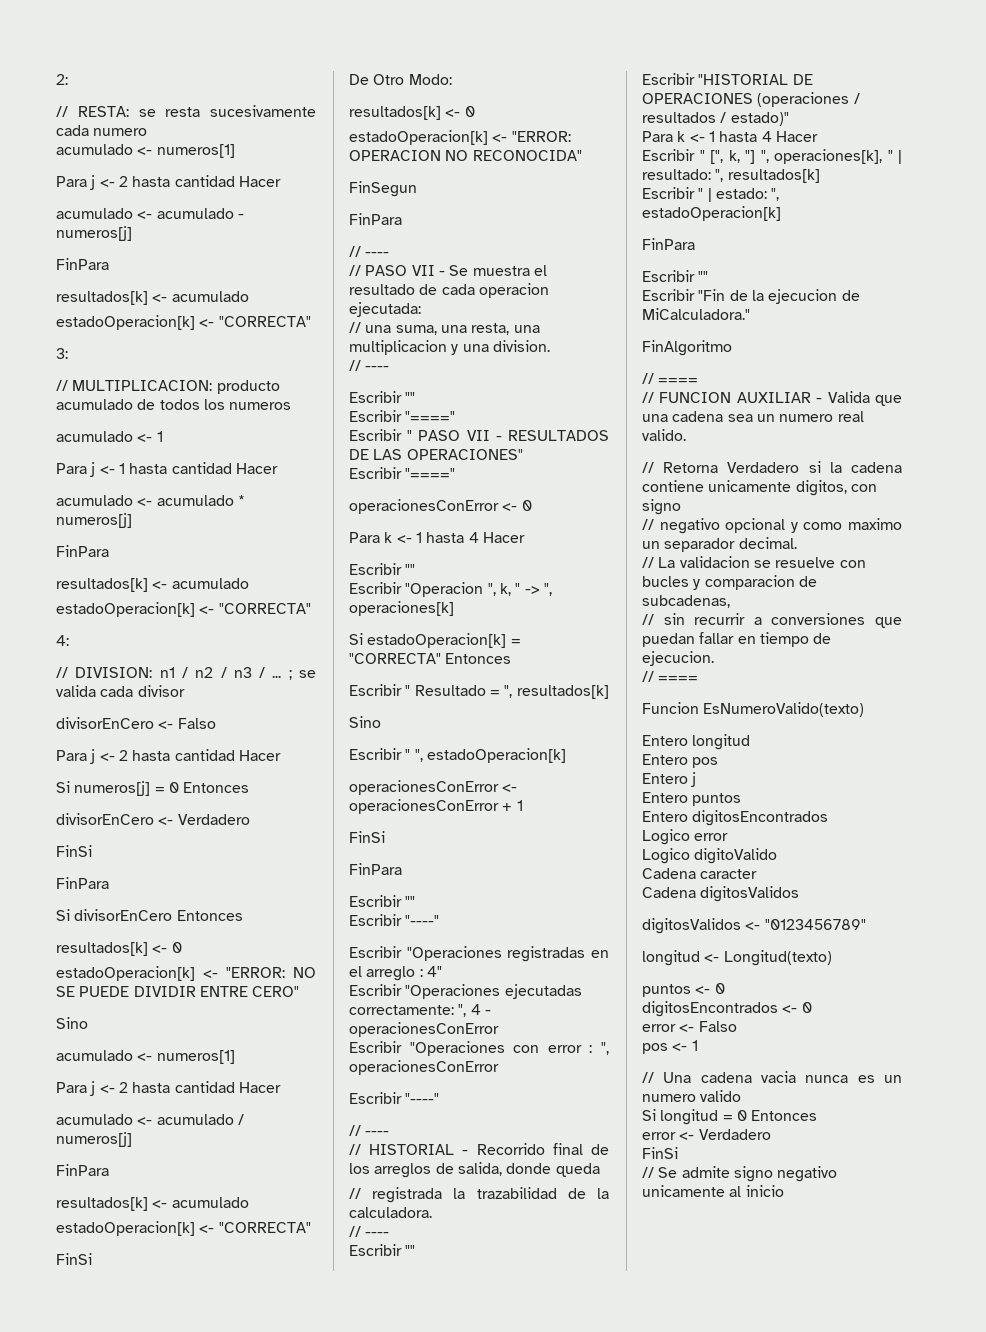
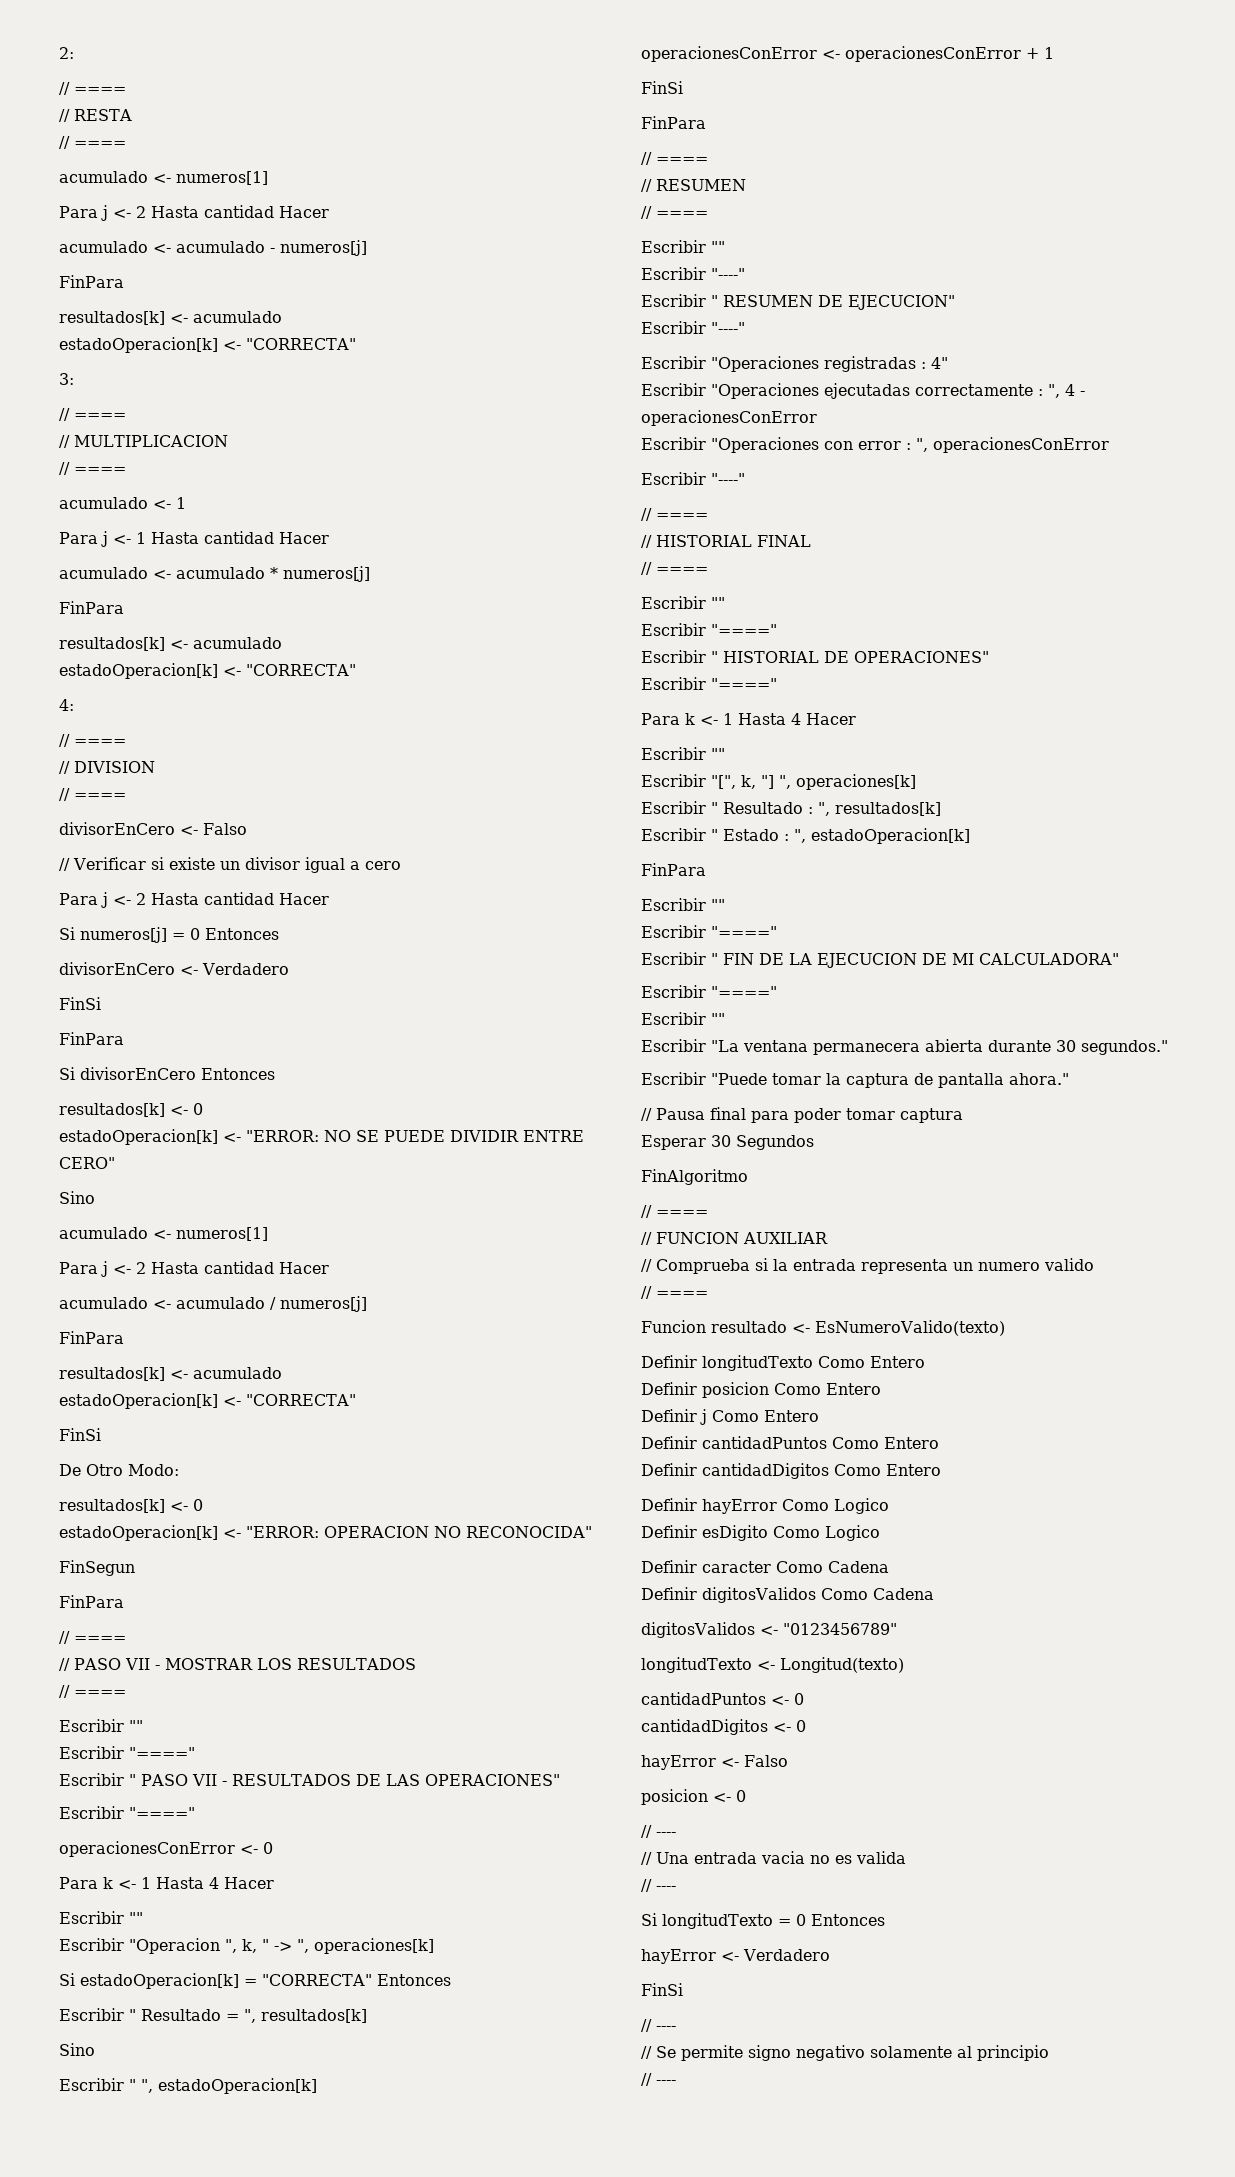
[77,105,316,117] [56,125,148,136] [56,144,235,158] [56,175,171,190] RESTA: se resta sucesivamente cada numero // acumulado <- numeros[1] // Para j <- 2 hasta -> [74,87,126,94] [59,109,132,122] [59,136,126,149] [59,171,268,185] [59,205,199,221] ==== // // RESTA // // ==== // acumulado <- numeros[1] // Para j <- 2 Hasta
[72,380,280,394] [56,399,292,410] MULTIPLICACION: producto acumulado de todos los numeros -> [74,413,126,420] [59,435,228,448] [59,462,126,475] ==== // // MULTIPLICACION // // ====
[129,463,168,474] hasta -> [151,532,199,544] Hasta
[75,667,317,680] [56,685,185,697] [56,717,216,729] [56,749,171,764] DIVISION: n1 / n2 / n3 / ... ; se valida cada divisor // divisorEnCero <- Falso // Para j <- 2 hasta -> [74,739,126,746] [59,761,155,774] [59,788,126,801] [59,822,247,835] [59,857,401,873] [59,892,199,908] ==== // // DIVISION // // ==== // divisorEnCero <- Falso // // Verificar si existe un divisor igual a cero // Para j <- 2 Hasta
[132,1082,171,1093] hasta -> [151,1262,199,1274] Hasta
[365,252,390,257] ---- -> [74,1636,126,1643] ====
[449,265,547,276] [349,283,549,298] [349,302,421,317] [349,322,540,335] [349,340,550,355] [349,360,390,371] Se muestra el resultado de cada operacion ejecutada: // // una suma, una resta, una multiplicacion y una division. // // ---- -> [164,1658,416,1670] [59,1685,126,1698] MOSTRAR LOS RESULTADOS // // ====
[426,532,465,543] hasta -> [156,1877,204,1889] Hasta
[349,895,416,907] Escribir "" -> [641,152,708,165] [641,179,746,192] [641,206,708,219] [641,240,725,253] [641,267,745,280] [641,294,955,310] // ==== // // RESUMEN // // ==== // Escribir "" // Escribir "----" // Escribir " RESUMEN DE EJECUCION"
[591,950,609,958] [349,966,416,981] en el arreglo -> (916, 364) none
[349,1005,454,1015] correctamente: -> [915,384,1043,396] correctamente :
[365,1131,390,1136] ---- -> [656,513,708,520] ====
[462,1143,609,1155] [349,1162,600,1178] [349,1187,609,1203] [349,1207,432,1218] [349,1226,390,1237] [349,1244,416,1256] [642,73,813,85] [642,92,860,107] [642,112,789,126] [642,131,818,142] [642,149,902,164] [642,169,711,180] - Recorrido final de los arreglos de salida, donde queda // // registrada la trazabilidad de la calculadora. // // ---- // Escribir "" // Escribir "HISTORIAL DE OPERACIONES (operaciones / resultados / estado)" // Para k <- 1 hasta 4 Hacer // Escribir " [", k, "] ", operaciones[k], " | resultado: -> [757,535,811,547] [641,562,708,575] [641,596,725,609] [641,623,777,636] [641,650,989,663] [641,677,777,690] [641,713,856,725] [641,747,725,760] [641,774,916,790] [641,801,813,814] FINAL // // ==== // Escribir "" // Escribir "====" // Escribir " HISTORIAL DE OPERACIONES" // Escribir "====" // Para k <- 1 Hasta 4 Hacer // Escribir "" // Escribir "[", k, "] ", operaciones[k] // Escribir " Resultado :
[707,188,767,202] | estado: -> [723,829,789,841] Estado :
[698,289,860,304] [642,308,750,320] "Fin de la ejecucion de MiCalculadora." -> [711,926,777,938] [641,952,1119,968] [641,985,777,998] [641,1012,725,1025] [641,1039,1168,1055] [641,1072,1069,1088] [641,1107,963,1123] [641,1135,814,1150] "====" // Escribir " FIN DE LA EJECUCION DE MI CALCULADORA" // Escribir "====" // Escribir "" // Escribir "La ventana permanecera abierta durante 30 segundos." // Escribir "Puede tomar la captura de pantalla ahora." // // Pausa final para poder tomar captura // Esperar 30 Segundos
[816,391,902,406] [642,411,864,422] [642,429,686,441] [642,461,902,473] [642,480,877,496] [642,499,681,515] [642,518,902,534] [642,537,797,552] [642,556,866,568] [642,575,817,590] [642,595,730,608] [642,613,902,628] [642,632,832,647] [642,651,714,666] - Valida que una cadena sea un numero real valido. // // Retorna Verdadero si la cadena contiene unicamente digitos, con signo // // negativo opcional y como maximo un separador decimal. // // La validacion se resuelve con bucles y comparacion de subcadenas, // // sin recurrir a conversiones que puedan fallar en tiempo de ejecucion. -> [641,1258,1094,1274] // // Comprueba si la entrada representa un numero valido
(699, 708) none -> [711,1321,810,1333] resultado <-
[642,734,751,750] [642,754,719,768] [642,772,697,787] [642,792,742,806] [642,810,829,826] [642,829,729,845] [642,848,778,864] [642,868,758,879] [642,886,800,902] Entero longitud // Entero pos // Entero j // Entero puntos // Entero digitosEncontrados // Logico error // Logico digitoValido // Cadena caracter // Cadena digitosValidos -> [641,1355,925,1371] [641,1382,881,1398] [641,1409,819,1425] [641,1436,939,1449] [641,1463,941,1479] [641,1498,889,1514] [641,1525,880,1541] [641,1560,889,1573] [641,1587,934,1603] Definir longitudTexto Como Entero // Definir posicion Como Entero // Definir j Como Entero // Definir cantidadPuntos Como Entero // Definir cantidadDigitos Como Entero // Definir hayError Como Logico // Definir esDigito Como Logico // Definir caracter Como Cadena // Definir digitosValidos Como Cadena
[642,950,700,966] longitud -> [641,1657,752,1673] longitudTexto
[642,983,725,997] [642,1001,812,1017] [642,1021,737,1032] [642,1040,698,1054] [642,1071,902,1083] [642,1090,742,1102] [642,1109,818,1125] [642,1129,771,1140] [642,1147,678,1159] puntos <- 0 // digitosEncontrados <- 0 // error <- Falso // pos <- 1 // // Una cadena vacia nunca es un numero valido // Si longitud = 0 Entonces // error <- Verdadero // FinSi -> [641,1692,804,1705] [641,1719,806,1735] [641,1755,788,1770] [641,1789,746,1805] [641,1825,676,1838] [641,1851,906,1865] [641,1879,676,1892] [641,1913,885,1929] [641,1949,830,1964] [641,1983,683,1996] [641,2019,676,2032] cantidadPuntos <- 0 // cantidadDigitos <- 0 // hayError <- Falso // posicion <- 0 // // ---- // // Una entrada vacia no es valida // // ---- // Si longitudTexto = 0 Entonces // hayError <- Verdadero // FinSi // // ----
[681,1166,730,1178] admite -> [681,2045,743,2061] permite
[642,1185,784,1197] unicamente al inicio -> [870,2045,1049,2061] [641,2073,676,2086] solamente al principio // // ----

